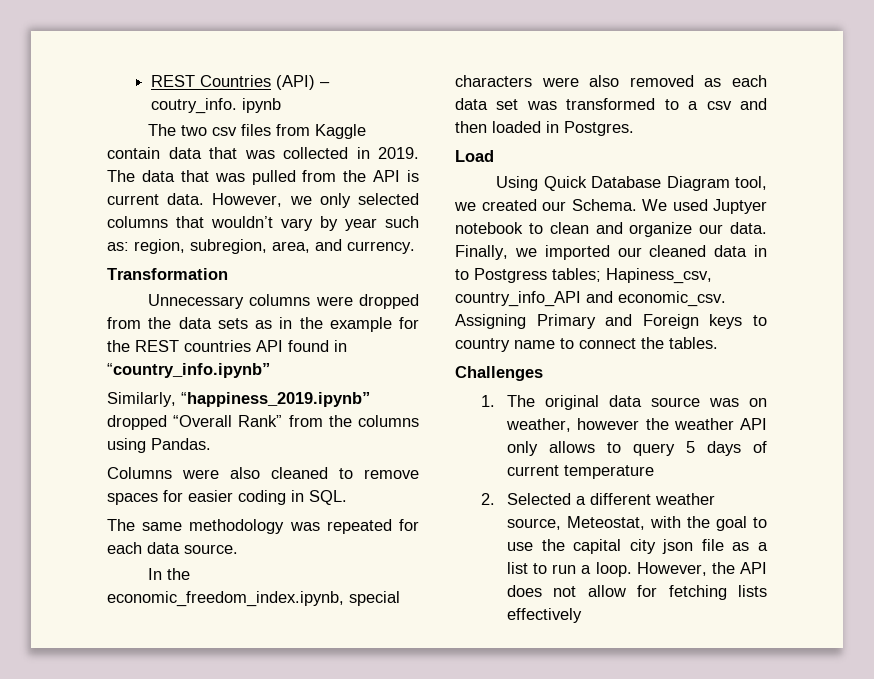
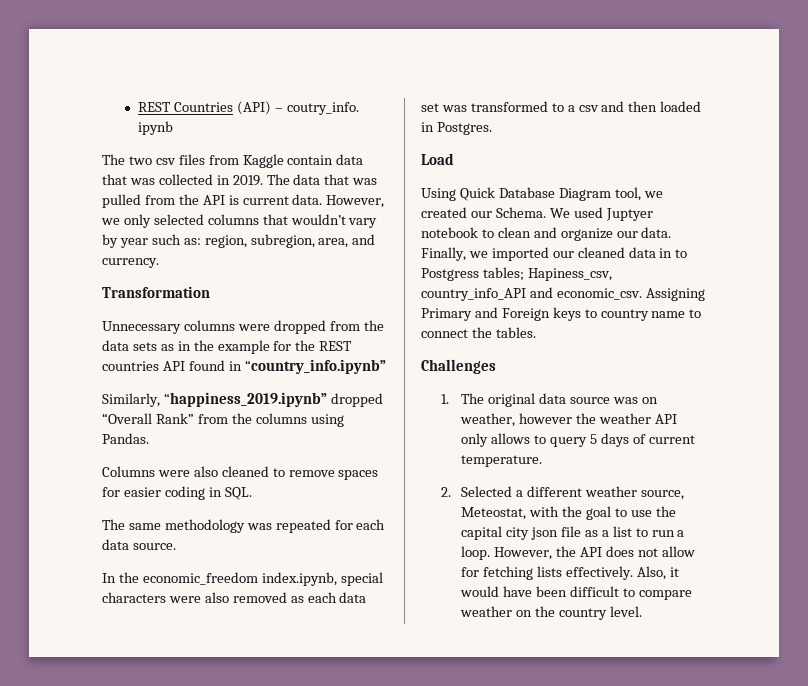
[107,591,344,607] economic_freedom_index.ipynb, -> [142,572,337,586] economic_freedom index.ipynb,
[564,465,655,479] temperature -> [461,455,543,467] temperature.
[507,608,583,623] effectively -> [565,566,679,580] [460,586,692,600] [460,606,642,620] effectively. Also, it would have been difficult to compare weather on the country level.

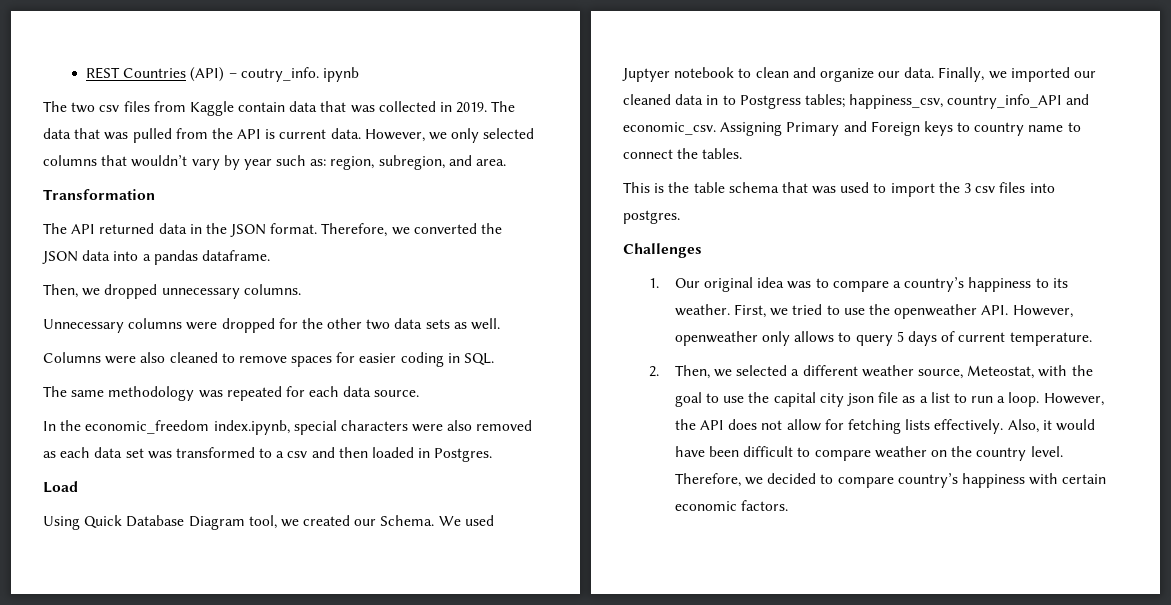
[318,234,376,248] [102,258,159,268] [102,286,210,298] [102,320,384,334] [102,340,353,354] [102,359,386,374] [102,392,383,407] [102,413,344,427] [102,433,149,444] area, and currency. // Transformation // Unnecessary columns were dropped from the data sets as in the example for the REST countries API found in “country_info.ipynb” // Similarly, “happiness_2019.ipynb” dropped “Overall Rank” from the columns using Pandas. -> [448,155,507,166] [43,189,155,200] [43,223,503,237] [42,250,270,265] [43,284,301,299] [43,318,501,333] and area. // Transformation // The API returned data in the JSON format. Therefore, we converted the JSON data into a pandas dataframe. // Then, we dropped unnecessary columns. // Unnecessary columns were dropped for the other two data sets as well.
[527,268,612,281] Hapiness_csv, -> [849,94,944,109] happiness_csv,
[421,359,496,374] [441,393,658,407] [460,413,677,427] Challenges // 1. The original data source was on weather, however the weather API -> [623,182,1055,197] [623,210,680,224] [623,243,702,258] [648,277,1068,292] [674,304,1073,319] [674,331,758,346] This is the table schema that was used to import the 3 csv files into postgres. // Challenges // 1. Our original idea was to compare a country’s happiness to its weather. First, we tried to use the openweather API. However, openweather
[461,486,513,497] Selected -> [674,365,788,379] Then, we selected
(642, 611) none -> [674,473,1107,488] [674,500,789,511] Therefore, we decided to compare country’s happiness with certain economic factors.

